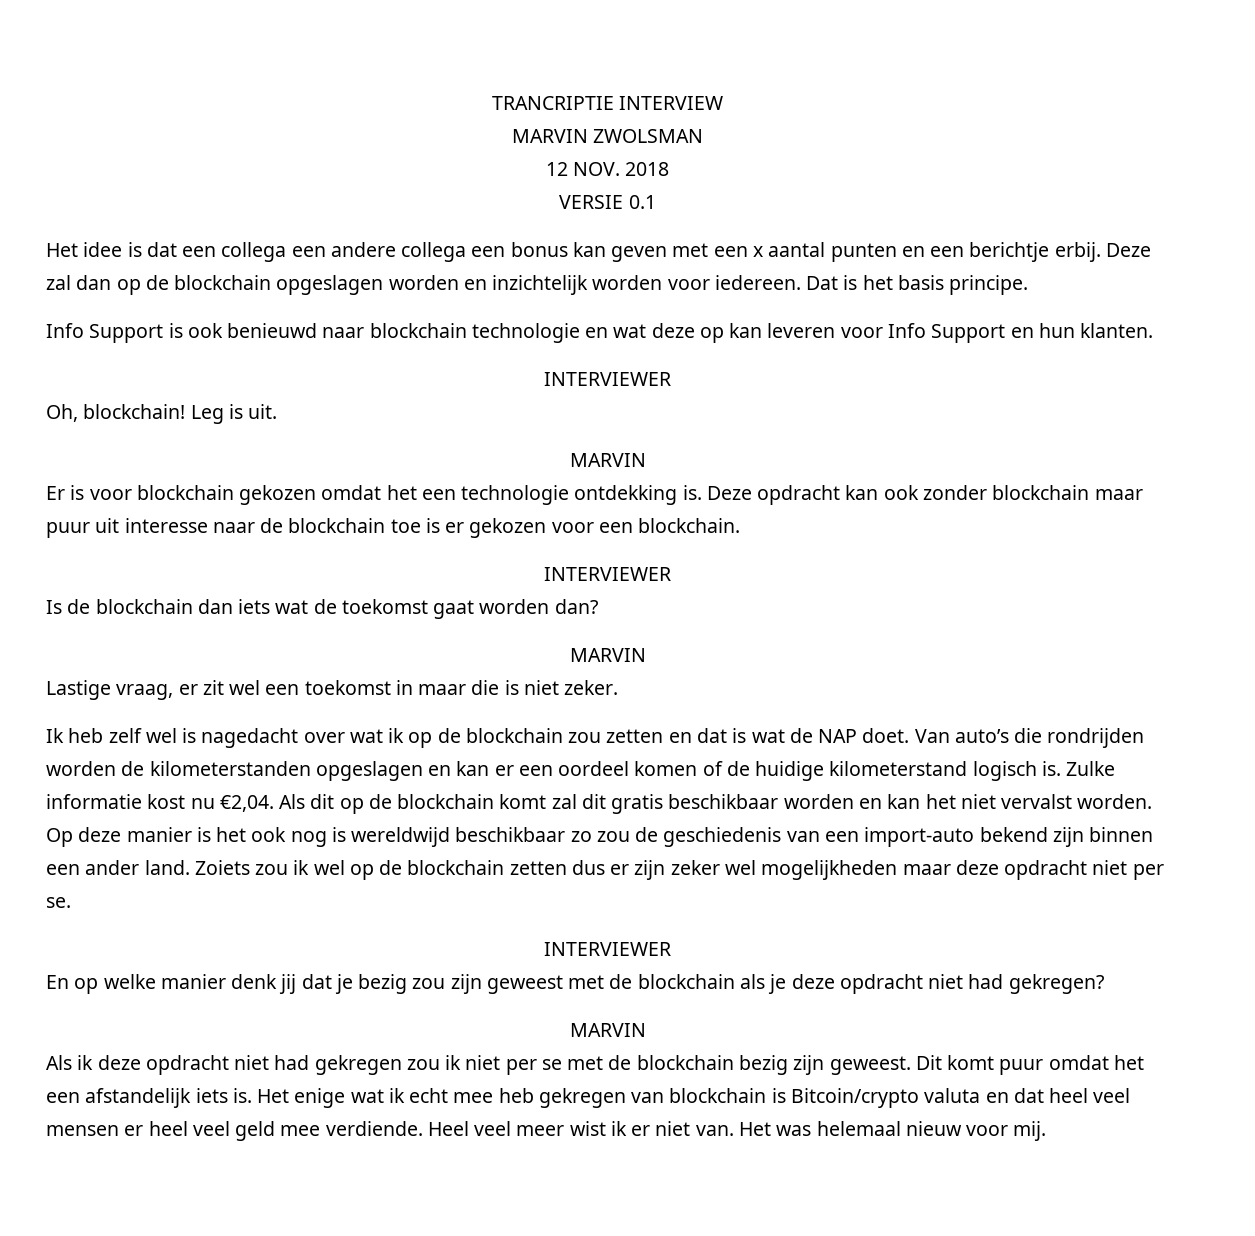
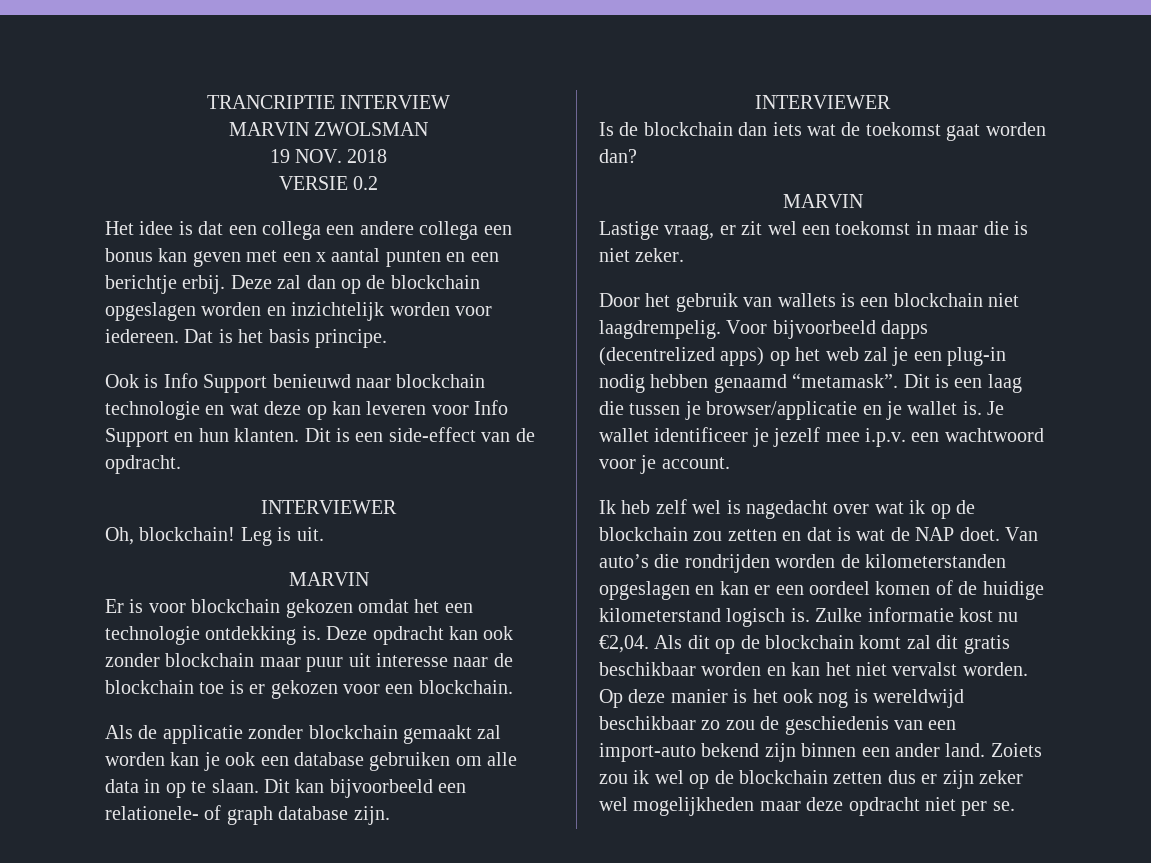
[545,162,568,176] 12 -> [269,149,290,163] 19
[628,195,656,209] 0.1 -> [353,176,379,190] 0.2
[46,323,223,343] Info Support is ook -> [105,373,268,393] Ook is Info Support
(1154, 330) none -> [304,427,535,442] [105,455,181,474] Dit is een side-effect van de opdracht.
(741, 525) none -> [105,725,502,744] [105,752,518,771] [105,779,467,798] [105,805,390,825] // Als de applicatie zonder blockchain gemaakt zal worden kan je ook een database gebruiken om alle data in op te slaan. Dit kan bijvoorbeeld een relationele- of graph database zijn.
(619, 687) none -> [599,293,1020,312] [599,320,929,339] [599,347,1007,366] [599,373,1022,393] [599,401,1005,420] [599,427,1044,447] [599,455,730,474] // Door het gebruik van wallets is een blockchain niet laagdrempelig. Voor bijvoorbeeld dapps (decentrelized apps) op het web zal je een plug-in nodig hebben genaamd “metamask”. Dit is een laag die tussen je browser/applicatie en je wallet is. Je wallet identificeer je jezelf mee i.p.v. een wachtwoord voor je account.
[544,942,671,956] [46,974,1104,994] [569,1023,646,1037] [46,1055,1144,1075] [46,1088,1131,1108] [46,1121,1047,1141] // INTERVIEWER // En op welke manier denk jij dat je bezig zou zijn geweest met de blockchain als je deze opdracht niet had gekregen? // MARVIN // Als ik deze opdracht niet had gekregen zou ik niet per se met de blockchain bezig zijn geweest. Dit komt puur omdat het een afstandelijk iets is. Het enige wat ik echt mee heb gekregen van blockchain is Bitcoin/crypto valuta en dat heel veel mensen er heel veel geld mee verdiende. Heel veel meer wist ik er niet van. Het was helemaal nieuw voor mij. -> (1015, 806) none

